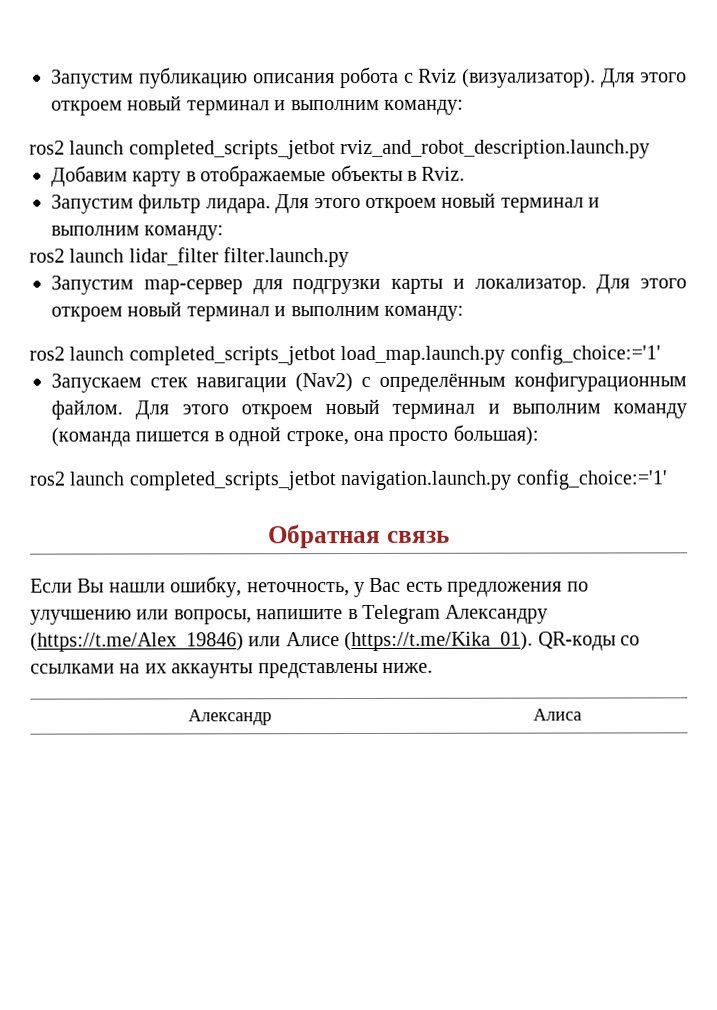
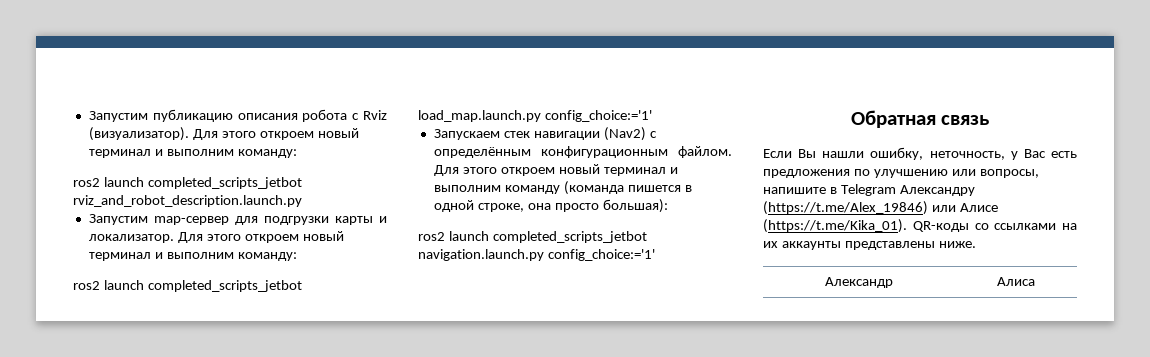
[51,164,466,187] [51,192,601,214] [51,225,225,241] [29,247,350,268] // Добавим карту в отображаемые объекты в Rviz. // Запустим фильтр лидара. Для этого откроем новый терминал и выполним команду: // ros2 launch lidar_filter filter.launch.py -> (302, 201) none

